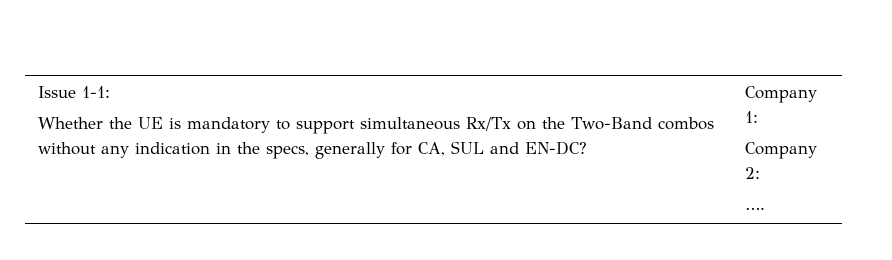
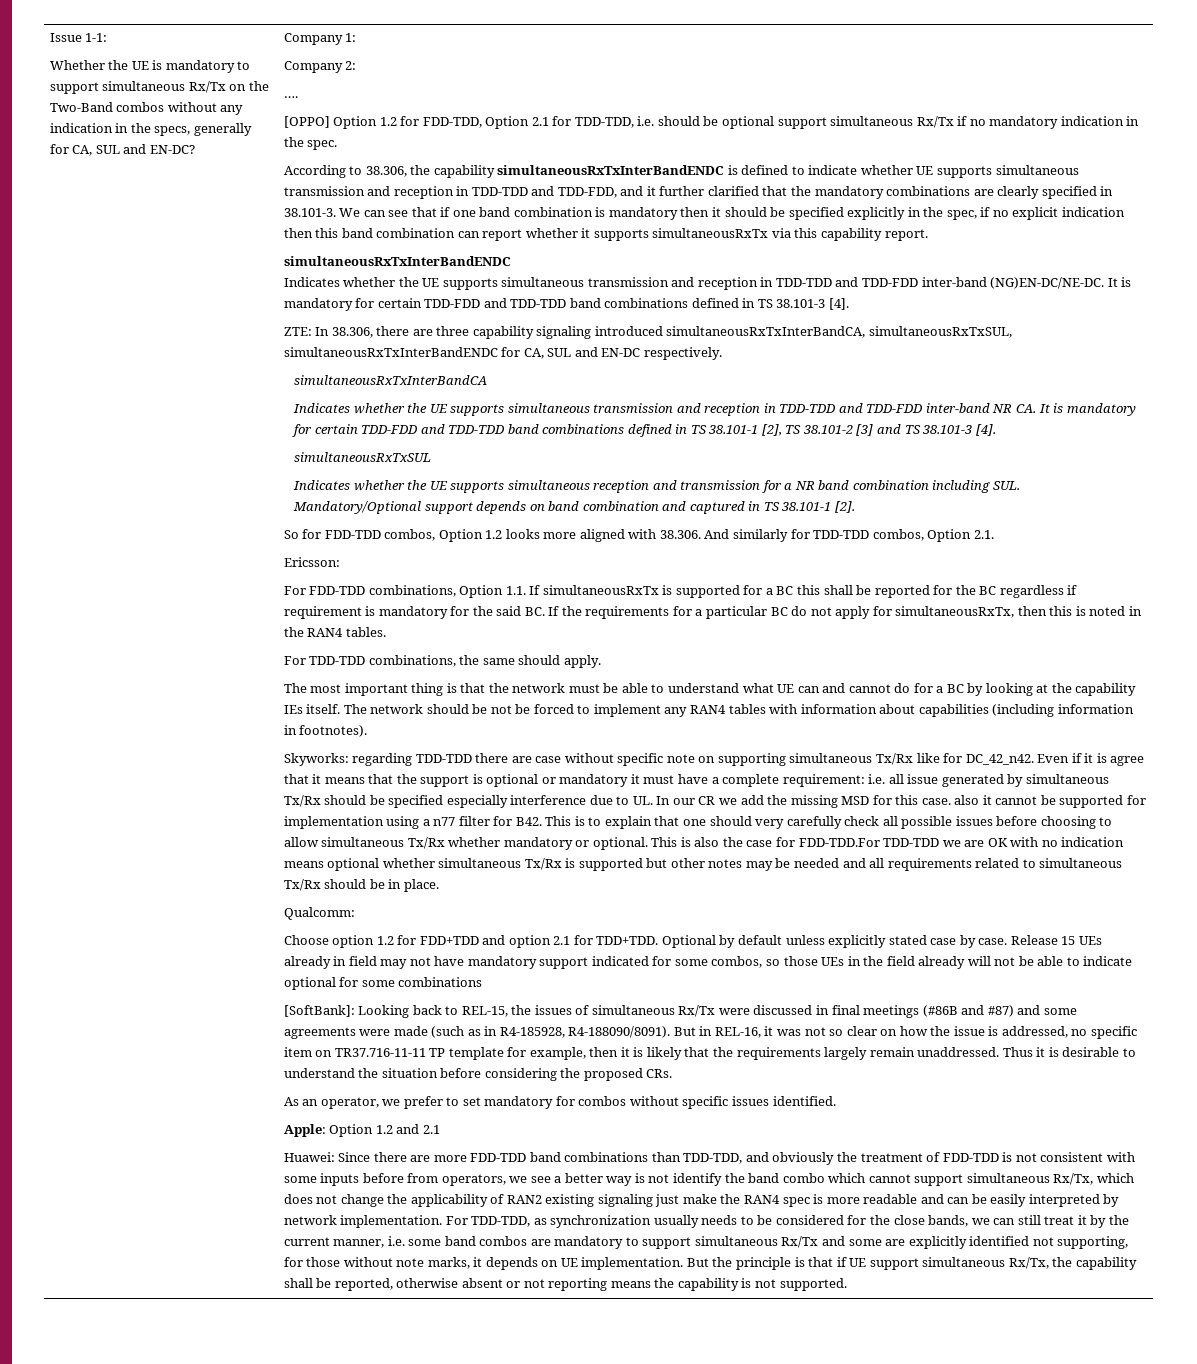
(765, 208) none -> [283,116,1140,129] [283,137,338,150] [283,165,1079,178] [283,186,1114,199] [283,207,1125,220] [283,228,928,241] [283,256,511,266] [283,277,1132,290] [283,298,849,311] [283,326,1012,339] [283,347,722,360] [294,375,488,385] [293,403,1136,416] [292,424,996,437] [294,452,432,462] [293,480,1020,493] [293,501,855,514] [283,529,994,542] [283,557,340,567] [283,585,1078,598] [283,606,1142,619] [283,627,386,637] [283,655,601,668] [283,683,1137,696] [283,704,1134,717] [283,725,368,737] [283,753,1145,766] [283,774,1109,787] [283,795,1146,808] [283,816,1113,829] [283,837,1125,850] [283,858,1123,871] [283,879,439,892] [283,907,355,920] [283,935,1102,948] [283,956,1133,969] [283,977,483,990] [283,1005,1077,1018] [283,1026,1137,1039] [283,1047,1136,1060] [283,1068,673,1081] [283,1096,836,1109] [283,1124,440,1137] [283,1152,1135,1165] [283,1173,1134,1186] [283,1194,1120,1207] [283,1215,1129,1228] [283,1236,1129,1249] [283,1257,1137,1270] [283,1278,847,1291] // [OPPO] Option 1.2 for FDD-TDD, Option 2.1 for TDD-TDD, i.e. should be optional support simultaneous Rx/Tx if no mandatory indication in the spec. // According to 38.306, the capability simultaneousRxTxInterBandENDC is defined to indicate whether UE supports simultaneous transmission and reception in TDD-TDD and TDD-FDD, and it further clarified that the mandatory combinations are clearly specified in 38.101-3. We can see that if one band combination is mandatory then it should be specified explicitly in the spec, if no explicit indication then this band combination can report whether it supports simultaneousRxTx via this capability report. // simultaneousRxTxInterBandENDC // Indicates whether the UE supports simultaneous transmission and reception in TDD-TDD and TDD-FDD inter-band (NG)EN-DC/NE-DC. It is mandatory for certain TDD-FDD and TDD-TDD band combinations defined in TS 38.101-3 [4]. // ZTE: In 38.306, there are three capability signaling introduced simultaneousRxTxInterBandCA, simultaneousRxTxSUL, simultaneousRxTxInterBandENDC for CA, SUL and EN-DC respectively. // simultaneousRxTxInterBandCA // Indicates whether the UE supports simultaneous transmission and reception in TDD-TDD and TDD-FDD inter-band NR CA. It is mandatory for certain TDD-FDD and TDD-TDD band combinations defined in TS 38.101-1 [2], TS 38.101-2 [3] and TS 38.101-3 [4]. // simultaneousRxTxSUL // Indicates whether the UE supports simultaneous reception and transmission for a NR band combination including SUL. Mandatory/Optional support depends on band combination and captured in TS 38.101-1 [2]. // So for FDD-TDD combos, Option 1.2 looks more aligned with 38.306. And similarly for TDD-TDD combos, Option 2.1. // Ericsson: // For FDD-TDD combinations, Option 1.1. If simultaneousRxTx is supported for a BC this shall be reported for the BC regardless if requirement is mandatory for the said BC. If the requirements for a particular BC do not apply for simultaneousRxTx, then this is noted in the RAN4 tables. // For TDD-TDD combinations, the same should apply. // The most important thing is that the network must be able to understand what UE can and cannot do for a BC by looking at the capability IEs itself. The network should be not be forced to implement any RAN4 tables with information about capabilities (including information in footnotes). // Skyworks: regarding TDD-TDD there are case without specific note on supporting simultaneous Tx/Rx like for DC_42_n42. Even if it is agree that it means that the support is optional or mandatory it must have a complete requirement: i.e. all issue generated by simultaneous Tx/Rx should be specified especially interference due to UL. In our CR we add the missing MSD for this case. also it cannot be supported for implementation using a n77 filter for B42. This is to explain that one should very carefully check all possible issues before choosing to allow simultaneous Tx/Rx whether mandatory or optional. This is also the case for FDD-TDD.For TDD-TDD we are OK with no indication means optional whether simultaneous Tx/Rx is supported but other notes may be needed and all requirements related to simultaneous Tx/Rx should be in place. // Qualcomm: // Choose option 1.2 for FDD+TDD and option 2.1 for TDD+TDD. Optional by default unless explicitly stated case by case. Release 15 UEs already in field may not have mandatory support indicated for some combos, so those UEs in the field already will not be able to indicate optional for some combinations // [SoftBank]: Looking back to REL-15, the issues of simultaneous Rx/Tx were discussed in final meetings (#86B and #87) and some agreements were made (such as in R4-185928, R4-188090/8091). But in REL-16, it was not so clear on how the issue is addressed, no specific item on TR37.716-11-11 TP template for example, then it is likely that the requirements largely remain unaddressed. Thus it is desirable to understand the situation before considering the proposed CRs. // As an operator, we prefer to set mandatory for combos without specific issues identified. // Apple: Option 1.2 and 2.1 // Huawei: Since there are more FDD-TDD band combinations than TDD-TDD, and obviously the treatment of FDD-TDD is not consistent with some inputs before from operators, we see a better way is not identify the band combo which cannot support simultaneous Rx/Tx, which does not change the applicability of RAN2 existing signaling just make the RAN4 spec is more readable and can be easily interpreted by network implementation. For TDD-TDD, as synchronization usually needs to be considered for the close bands, we can still treat it by the current manner, i.e. some band combos are mandatory to support simultaneous Rx/Tx and some are explicitly identified not supporting, for those without note marks, it depends on UE implementation. But the principle is that if UE support simultaneous Rx/Tx, the capability shall be reported, otherwise absent or not reporting means the capability is not supported.

